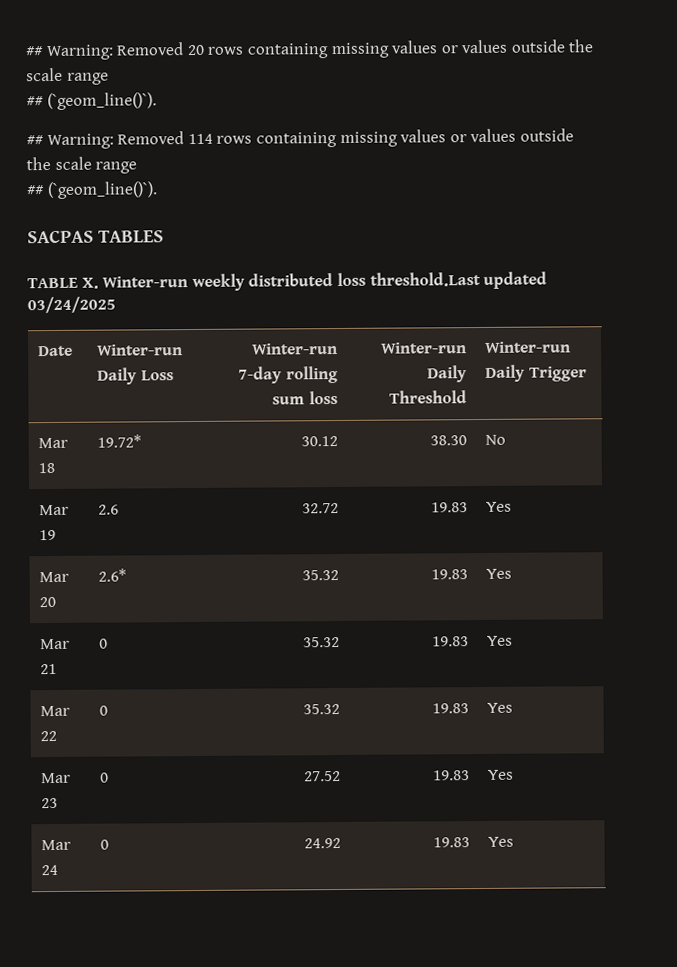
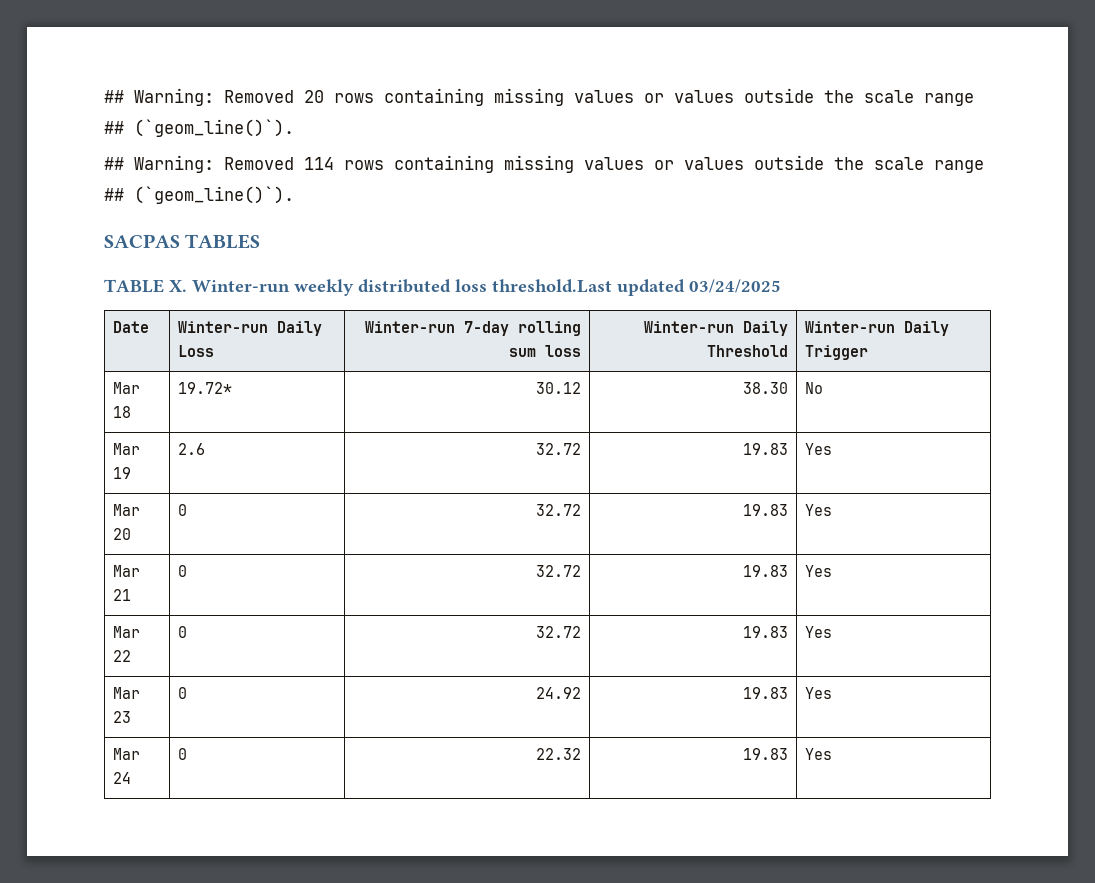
[98,568,128,582] [301,570,339,581] 2.6* | 35.32 -> [178,504,188,516] [535,504,581,516] 0 | 32.72
[302,636,340,648] 35.32 -> [535,565,581,577] 32.72
[302,703,340,715] 35.32 -> [535,626,581,638] 32.72
[303,770,341,782] 27.52 -> [535,687,581,699] 24.92
[303,837,341,849] 24.92 -> [535,748,581,760] 22.32

